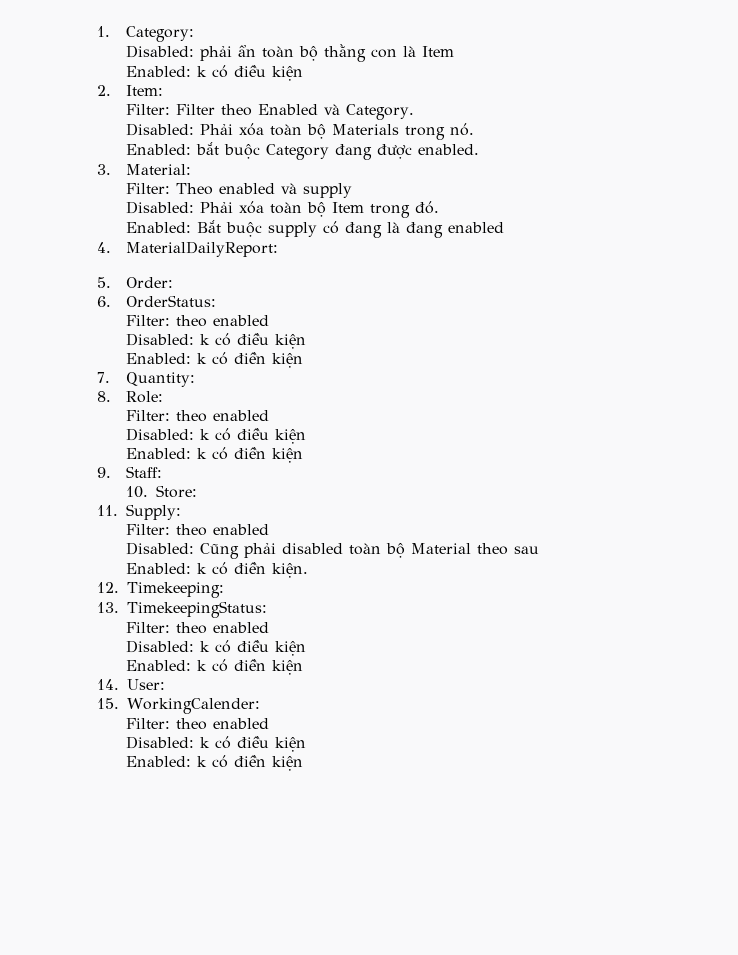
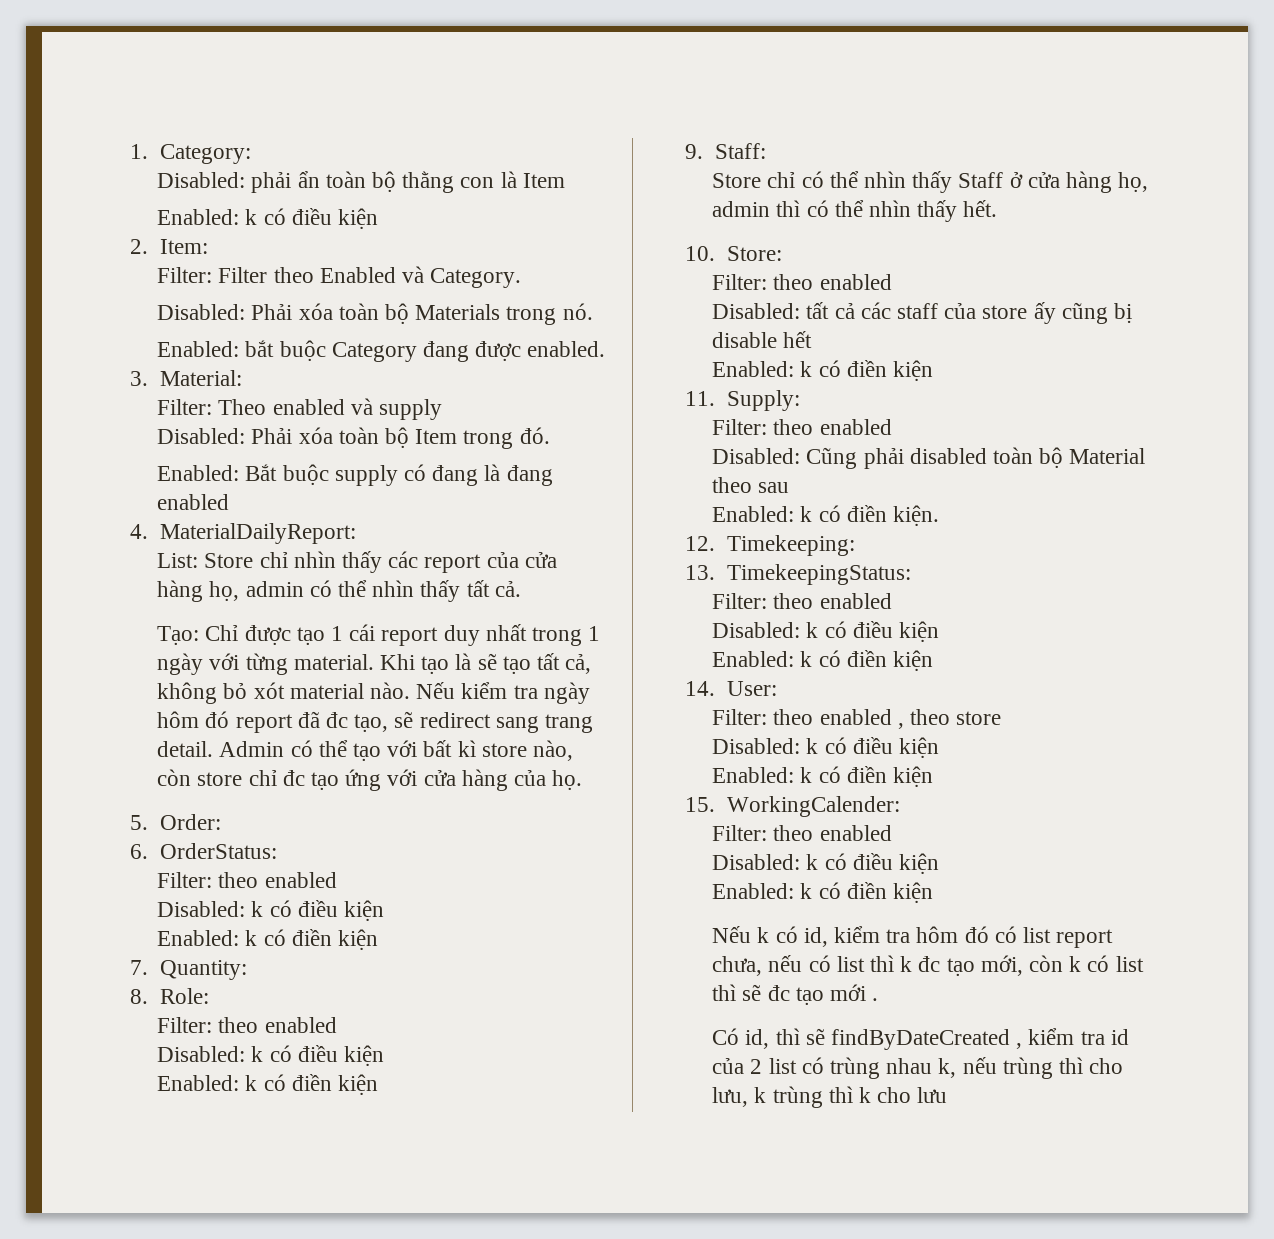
(279, 249) none -> [157,551,557,573] [157,580,521,602] [157,624,601,646] [157,653,592,675] [157,682,590,704] [157,711,594,733] [157,740,574,761] [157,769,583,791] // List: Store chỉ nhìn thấy các report của cửa hàng họ, admin có thể nhìn thấy tất cả. // Tạo: Chỉ được tạo 1 cái report duy nhất trong 1 ngày với từng material. Khi tạo là sẽ tạo tất cả, không bỏ xót material nào. Nếu kiểm tra ngày hôm đó report đã đc tạo, sẽ redirect sang trang detail. Admin có thể tạo với bất kì store nào, còn store chỉ đc tạo ứng với cửa hàng của họ.
[126,485,198,498] 10. Store: -> [712,171,1149,193] [712,200,998,222] [685,246,782,261] [712,274,892,290] [712,302,1133,324] [712,331,813,348] [712,360,934,381] Store chỉ có thể nhìn thấy Staff ở cửa hàng họ, admin thì có thể nhìn thấy hết. // 10. Store: // Filter: theo enabled // Disabled: tất cả các staff của store ấy cũng bị disable hết // Enabled: k có điền kiện
(165, 684) none -> [712,709,1002,729] [712,737,940,758] [712,766,934,787] // Filter: theo enabled , theo store // Disabled: k có điều kiện // Enabled: k có điền kiện
(304, 763) none -> [712,926,1114,948] [712,955,1144,976] [712,984,879,1005] [712,1028,1129,1050] [712,1057,1124,1079] [712,1086,948,1108] // Nếu k có id, kiểm tra hôm đó có list report chưa, nếu có list thì k đc tạo mới, còn k có list thì sẽ đc tạo mới . // Có id, thì sẽ findByDateCreated , kiểm tra id của 2 list có trùng nhau k, nếu trùng thì cho lưu, k trùng thì k cho lưu

